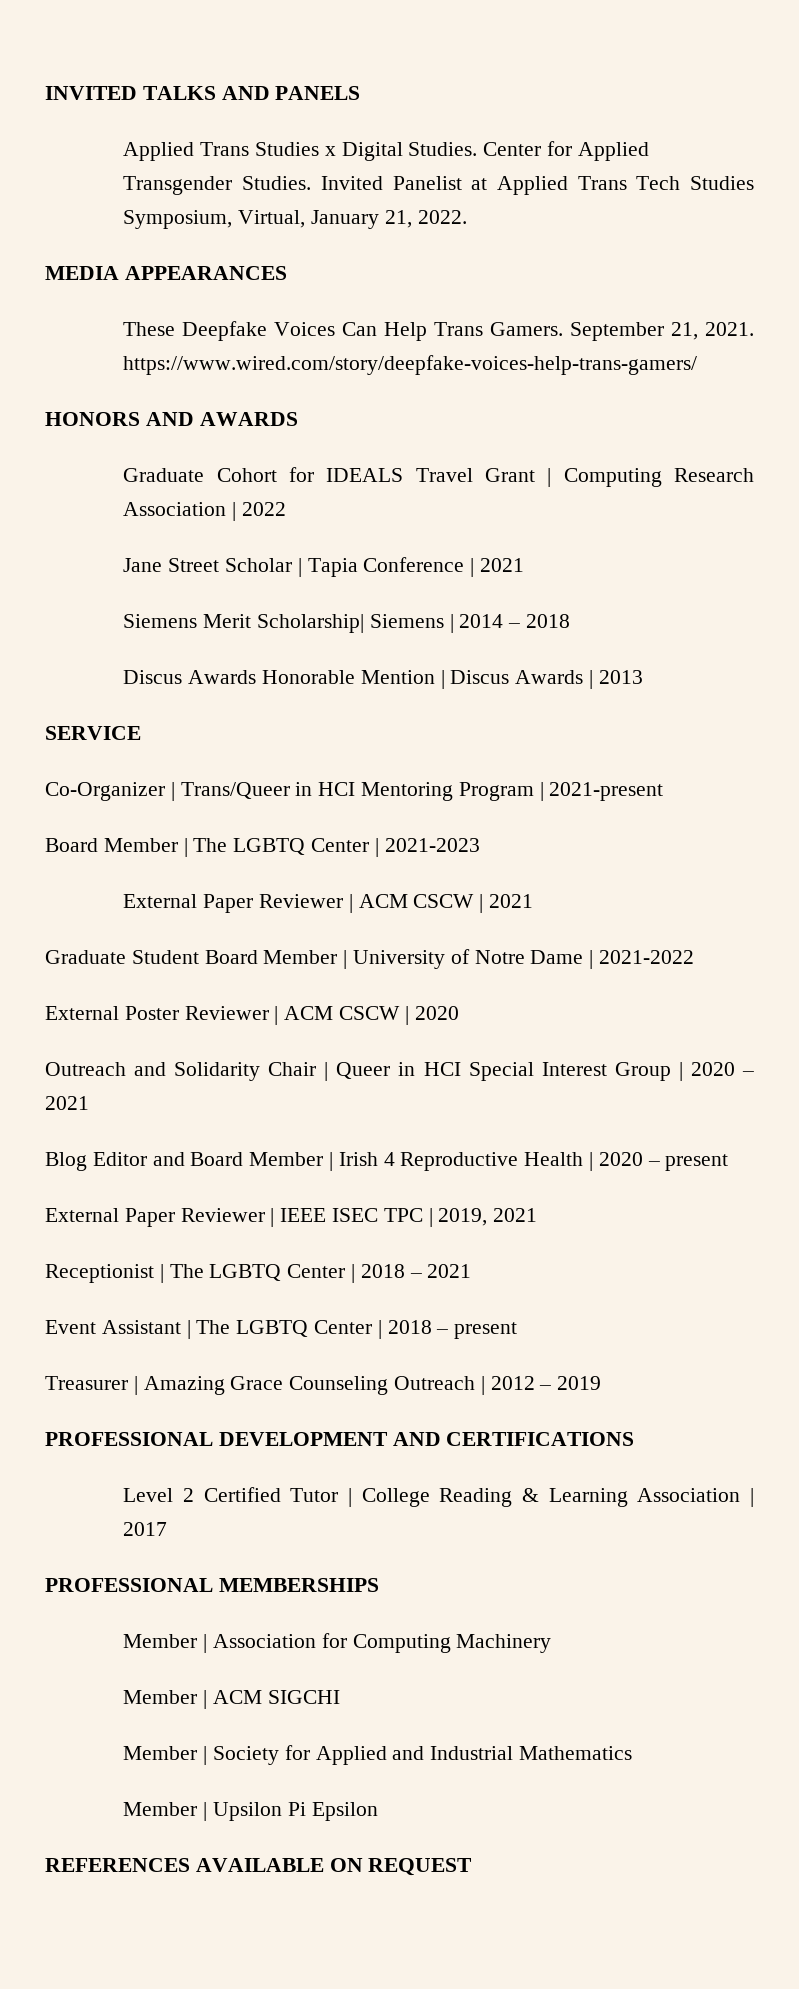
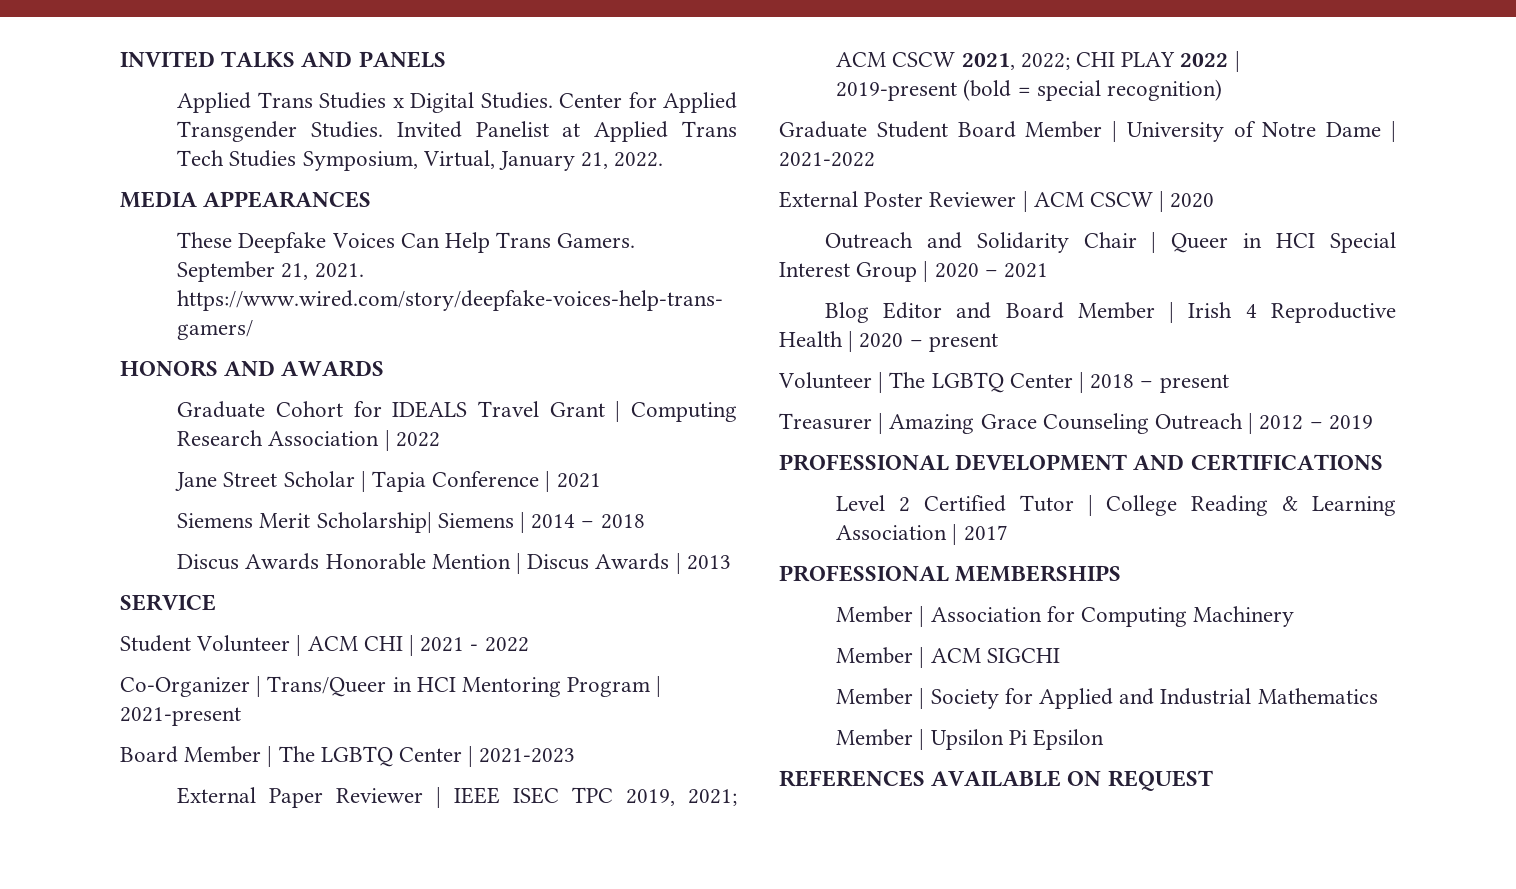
(141, 733) none -> [120,635,529,656] // Student Volunteer | ACM CHI | 2021 - 2022
[358,894,534,913] ACM CSCW | 2021 -> [454,787,737,806] [836,51,1240,72] [836,79,1222,101] IEEE ISEC TPC 2019, 2021; ACM CSCW 2021, 2022; CHI PLAY 2022 | // 2019-present (bold = special recognition)
[45,1208,538,1227] [45,1264,472,1283] [45,1320,181,1334] External Paper Reviewer | IEEE ISEC TPC | 2019, 2021 // Receptionist | The LGBTQ Center | 2018 – 2021 // Event Assistant -> [778,372,872,389] Volunteer

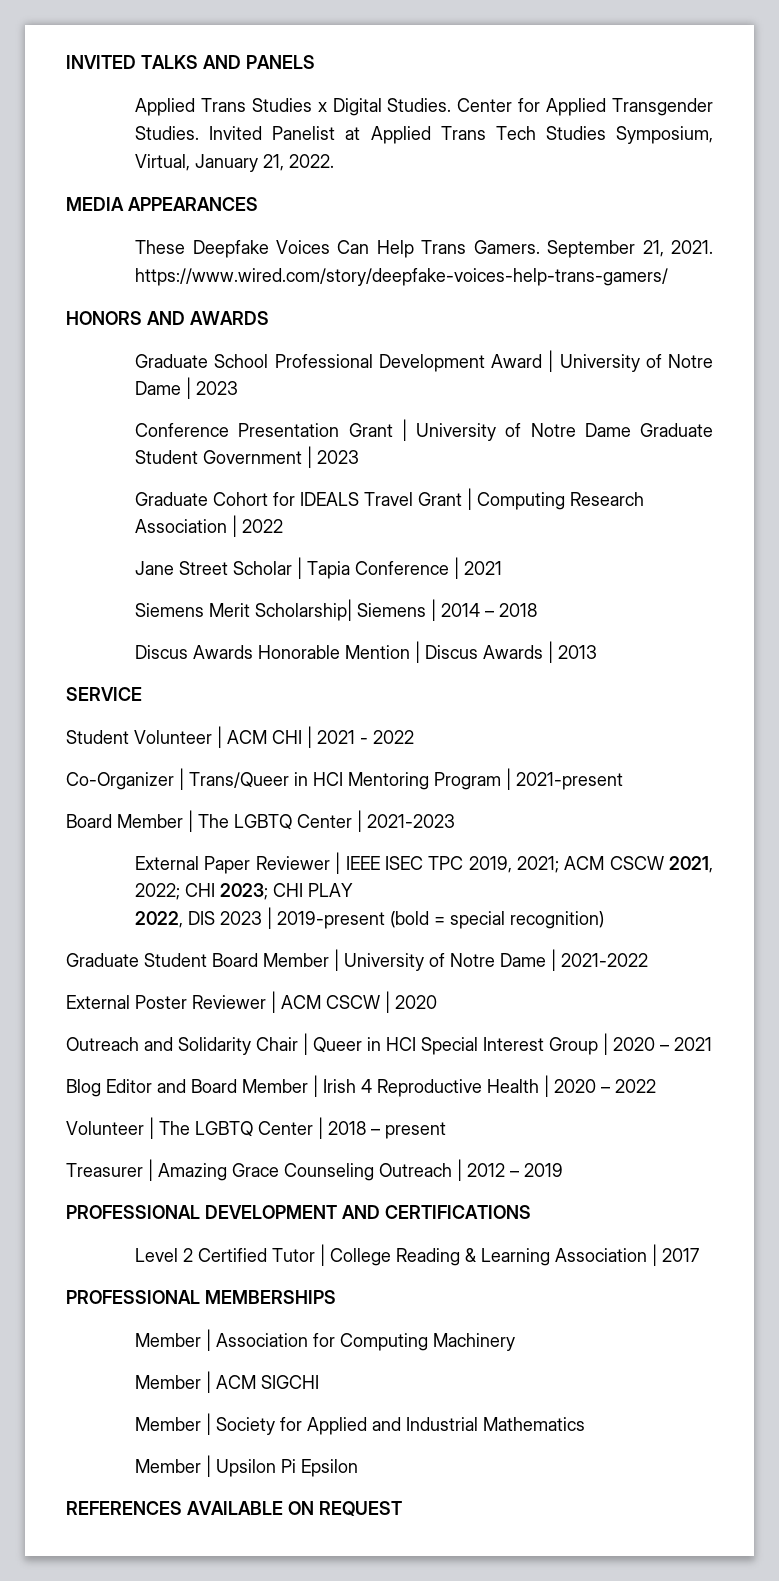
(385, 368) none -> [135,350,713,372] [135,377,239,399] [135,419,713,441] [135,446,360,468] // Graduate School Professional Development Award | University of Notre Dame | 2023 // Conference Presentation Grant | University of Notre Dame Graduate Student Government | 2023
(1115, 59) none -> [220,883,304,900] 2023; CHI
[1180,51,1240,72] 2022 | // -> [135,907,273,929] // 2022, DIS 2023 |
[928,333,998,352] present -> [615,1079,656,1093] 2022

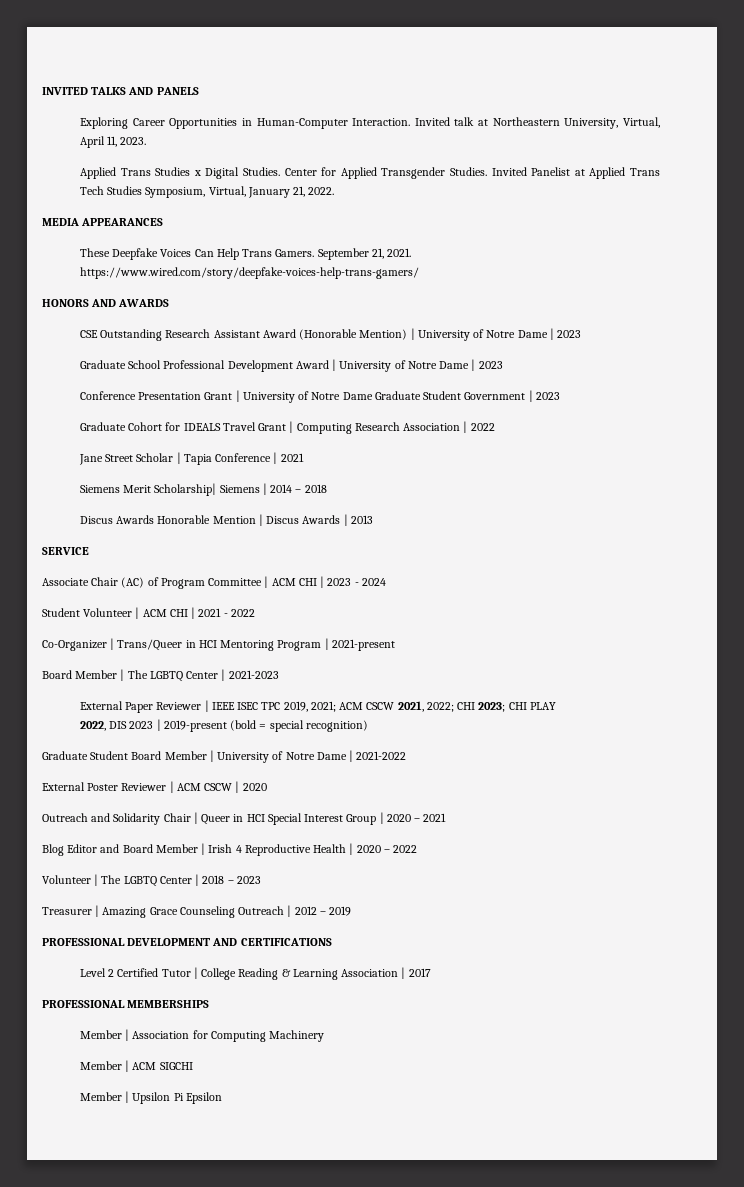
(315, 62) none -> [79,117,660,129] [79,136,147,148] // Exploring Career Opportunities in Human-Computer Interaction. Invited talk at Northeastern University, Virtual, April 11, 2023.
(269, 318) none -> [79,328,582,341] // CSE Outstanding Research Assistant Award (Honorable Mention) | University of Notre Dame | 2023
(142, 694) none -> [42,576,386,589] // Associate Chair (AC) of Program Committee | ACM CHI | 2023 - 2024
[385,1122,446,1139] present -> [236,876,261,884] 2023
[135,1413,586,1435] // Member | Society for Applied and Industrial Mathematics -> (193, 1066) none
[66,1501,402,1516] // REFERENCES AVAILABLE ON REQUEST -> (222, 1098) none

